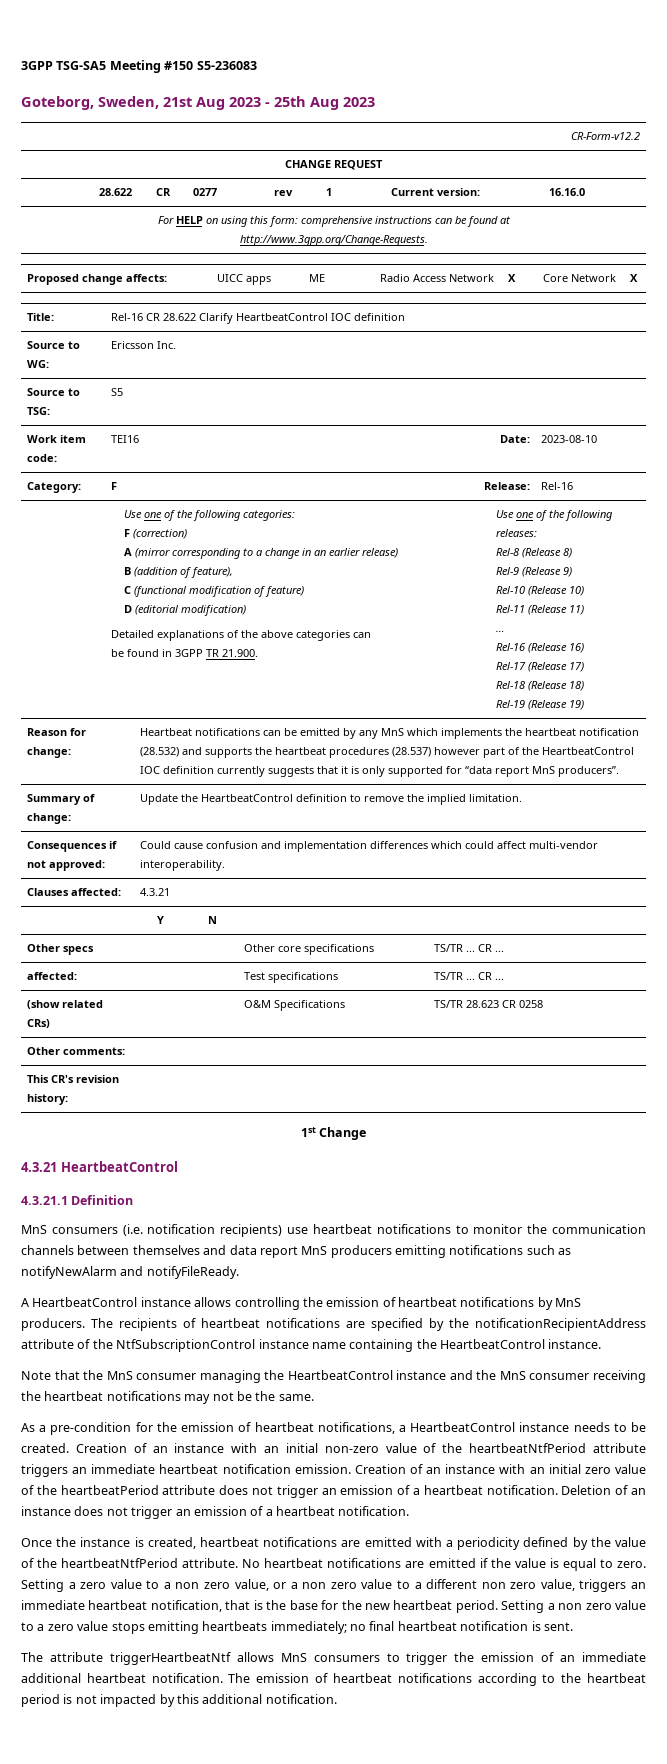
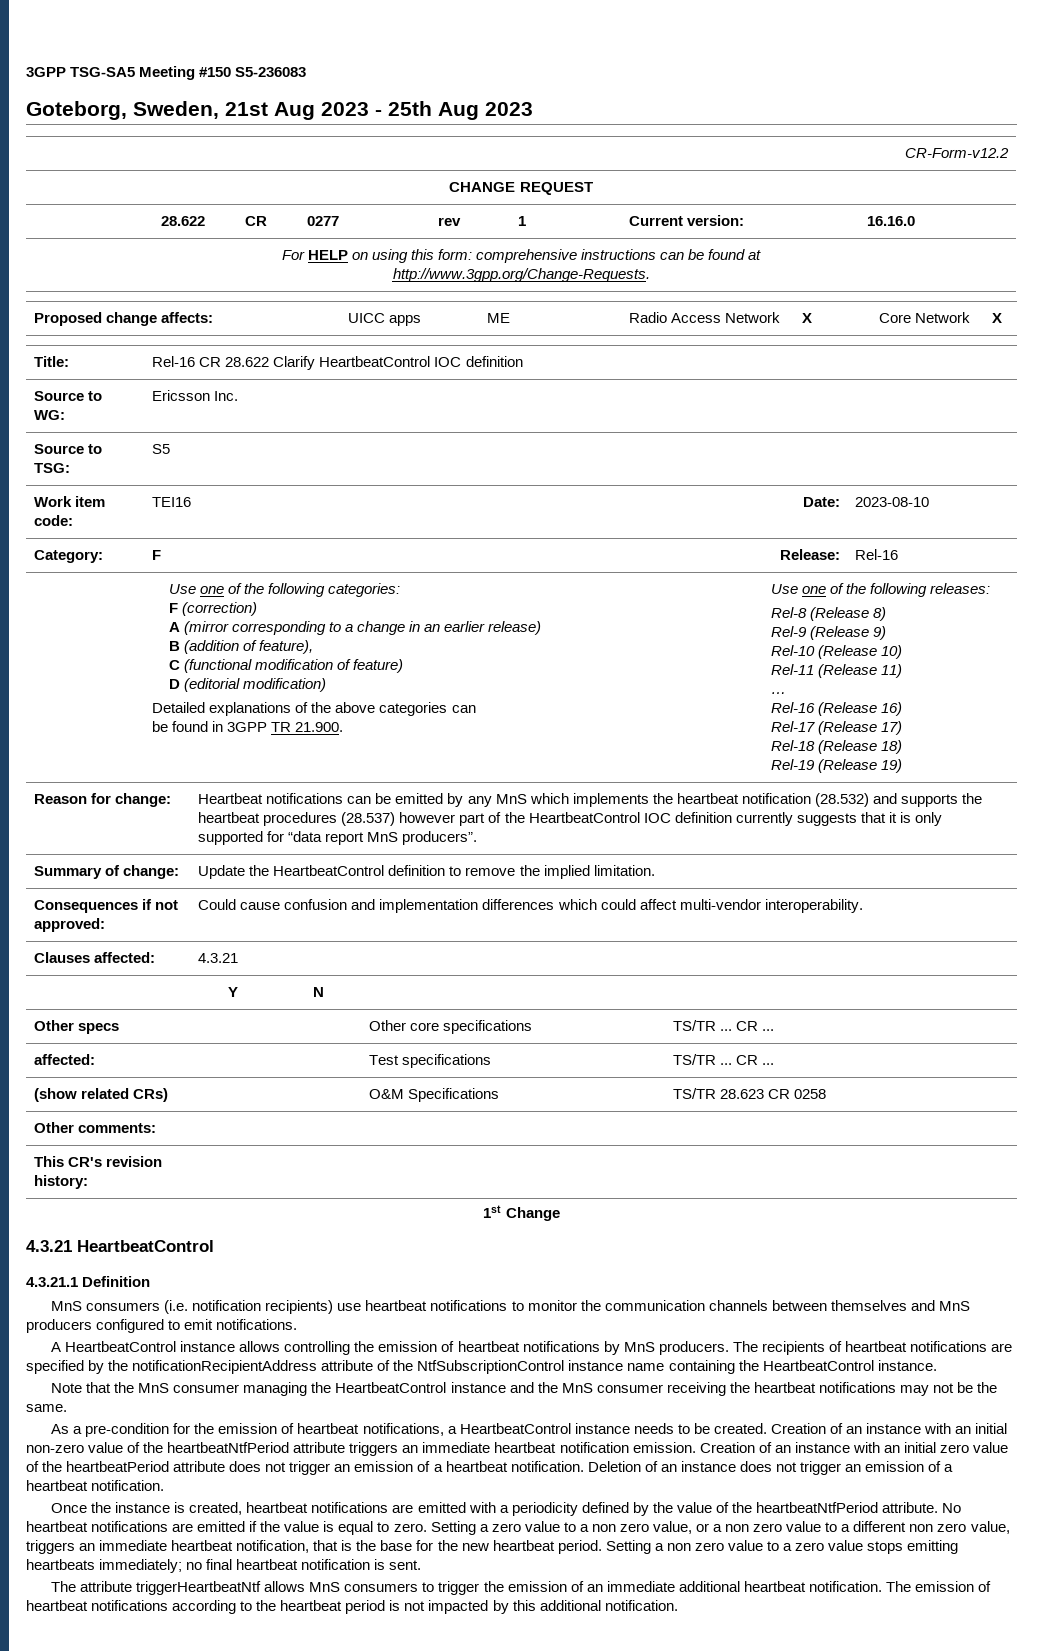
[229,1245,572,1258] [21,1266,239,1279] data report MnS producers emitting notifications such as notifyNewAlarm and notifyFileReady. -> [938,1301,970,1311] [26,1319,298,1333] MnS producers configured to emit notifications.

